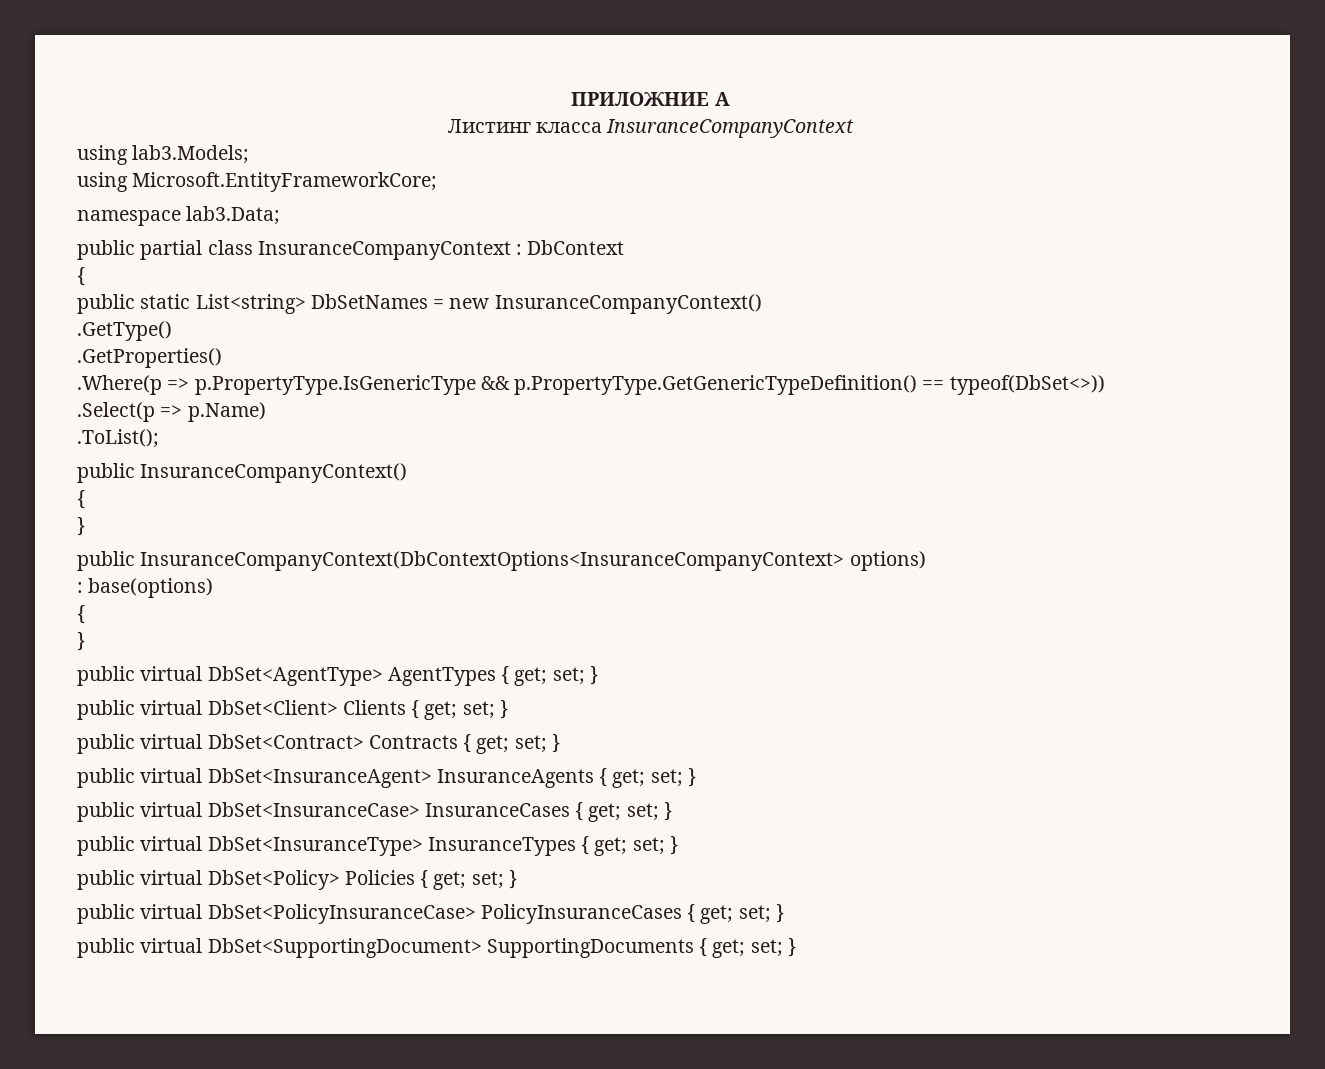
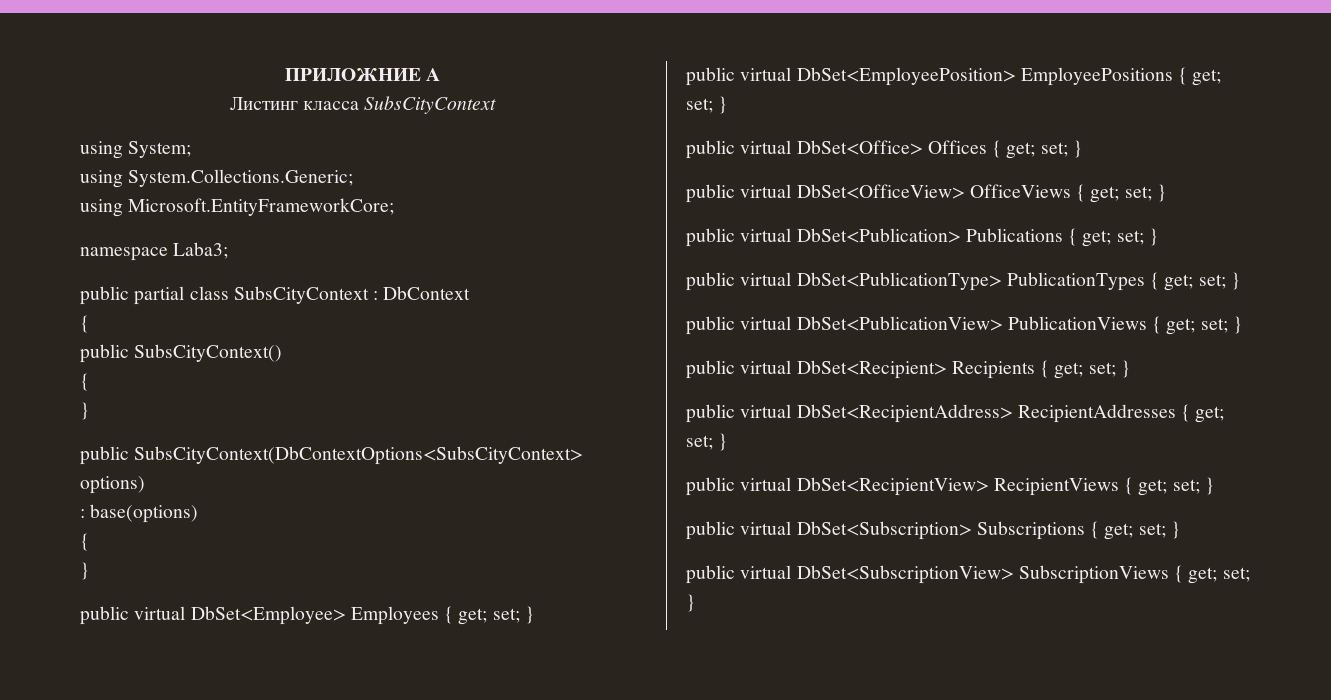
[606,119,855,138] [77,145,250,165] InsuranceCompanyContext // using lab3.Models; -> [364,96,497,114] [80,141,192,159] [80,169,354,188] SubsCityContext // using System; // using System.Collections.Generic;
[186,206,281,225] lab3.Data; -> [173,242,229,259] Laba3;
[257,241,511,260] InsuranceCompanyContext -> [233,286,369,304] SubsCityContext
[140,294,762,314] [77,321,172,341] [77,348,222,368] [77,375,1105,395] [77,402,266,422] [77,429,159,448] [77,463,408,483] [77,490,85,509] [77,517,85,536] [77,551,845,571] static List<string> DbSetNames = new InsuranceCompanyContext() // .GetType() // .GetProperties() // .Where(p => p.PropertyType.IsGenericType && p.PropertyType.GetGenericTypeDefinition() == typeof(DbSet<>)) // .Select(p => p.Name) // .ToList(); // public InsuranceCompanyContext() // { // } // public InsuranceCompanyContext(DbContextOptions<InsuranceCompanyContext> -> [134,344,283,362] [80,373,89,391] [80,402,89,420] [80,446,584,465] SubsCityContext() // { // } // public SubsCityContext(DbContextOptions<SubsCityContext>
[207,666,598,686] [77,700,508,720] [77,734,560,754] [77,768,696,788] [77,802,672,822] [77,836,678,856] [77,870,517,890] [77,904,784,924] [77,938,796,958] DbSet<AgentType> AgentTypes { get; set; } // public virtual DbSet<Client> Clients { get; set; } // public virtual DbSet<Contract> Contracts { get; set; } // public virtual DbSet<InsuranceAgent> InsuranceAgents { get; set; } // public virtual DbSet<InsuranceCase> InsuranceCases { get; set; } // public virtual DbSet<InsuranceType> InsuranceTypes { get; set; } // public virtual DbSet<Policy> Policies { get; set; } // public virtual DbSet<PolicyInsuranceCase> PolicyInsuranceCases { get; set; } // public virtual DbSet<SupportingDocument> SupportingDocuments { get; set; } -> [190,606,534,625] [686,67,1222,86] [686,96,728,114] [686,140,1082,159] [686,184,1166,203] [686,228,1158,247] [686,272,1240,291] [686,316,1242,335] [686,360,1130,379] [686,404,1225,423] [686,433,728,451] [686,477,1214,496] [686,521,1180,540] [686,565,1250,584] [686,594,695,612] DbSet<Employee> Employees { get; set; } // public virtual DbSet<EmployeePosition> EmployeePositions { get; set; } // public virtual DbSet<Office> Offices { get; set; } // public virtual DbSet<OfficeView> OfficeViews { get; set; } // public virtual DbSet<Publication> Publications { get; set; } // public virtual DbSet<PublicationType> PublicationTypes { get; set; } // public virtual DbSet<PublicationView> PublicationViews { get; set; } // public virtual DbSet<Recipient> Recipients { get; set; } // public virtual DbSet<RecipientAddress> RecipientAddresses { get; set; } // public virtual DbSet<RecipientView> RecipientViews { get; set; } // public virtual DbSet<Subscription> Subscriptions { get; set; } // public virtual DbSet<SubscriptionView> SubscriptionViews { get; set; }

